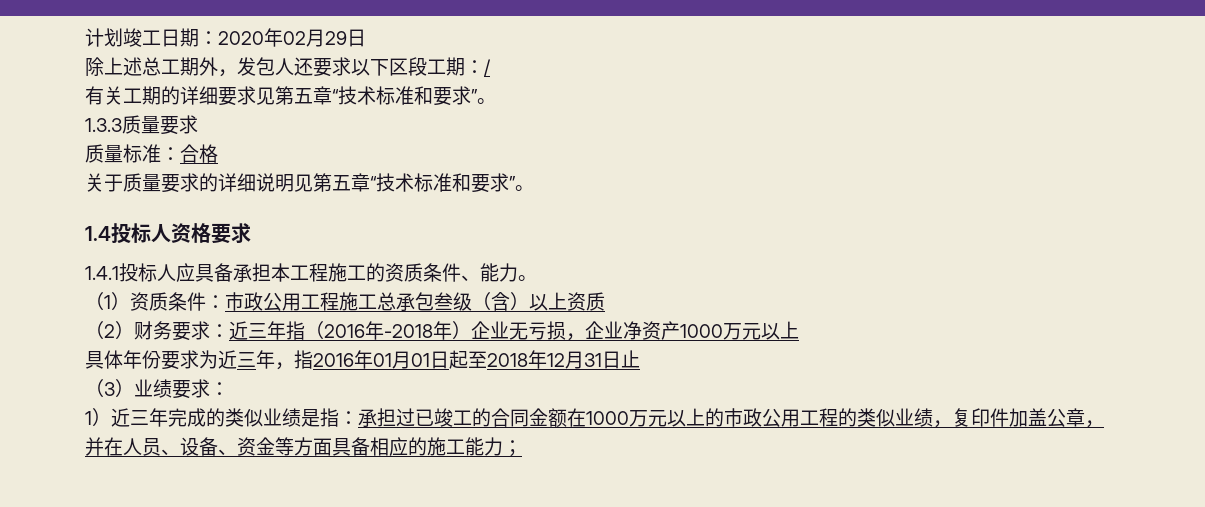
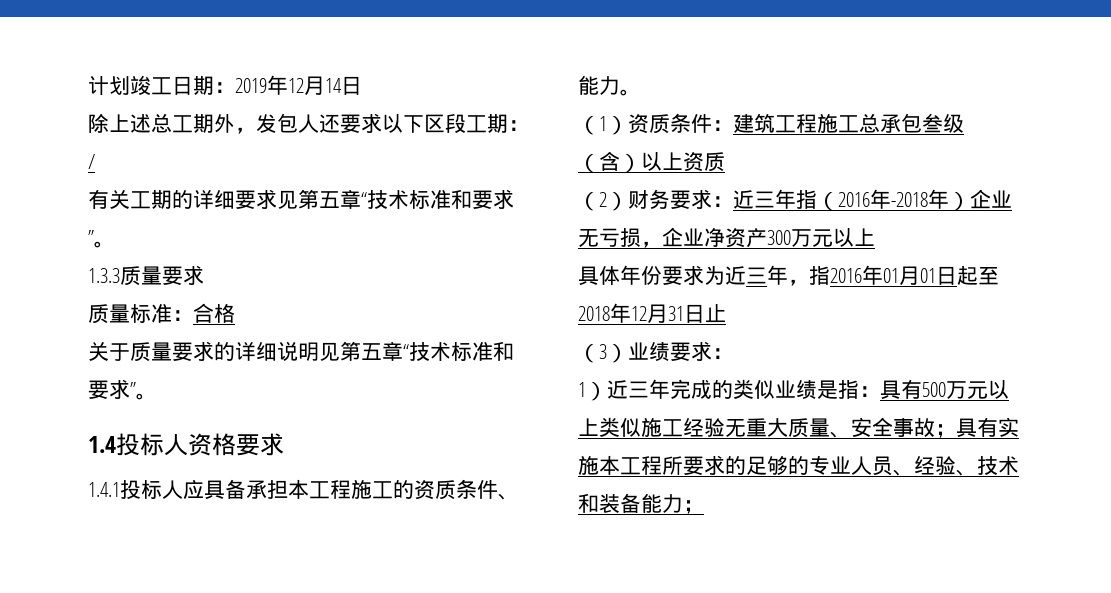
[218,28,347,47] 2020年02月29 -> [235,75,342,95] 2019年12月14
[225,292,301,311] 市政公用 -> [733,113,775,133] 建筑
[680,324,723,338] 1000 -> [767,230,791,245] 300
[358,408,1104,428] [85,437,465,456] 承担过已竣工的合同金额在1000万元以上的市政公用工程的类似业绩，复印件加盖公章，并在人员、设备、资金等方面具备相应的施工 -> [880,379,1009,400] [578,417,1019,438] [578,455,1019,476] [578,493,641,513] 具有500万元以上类似施工经验无重大质量、安全事故；具有实施本工程所要求的足够的专业人员、经验、技术和装备

